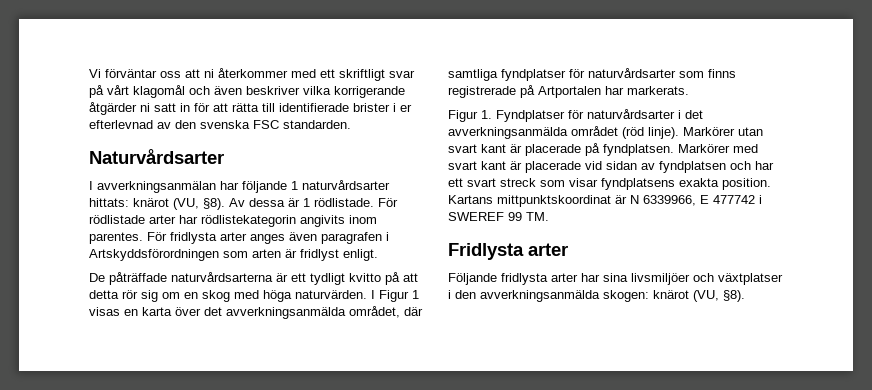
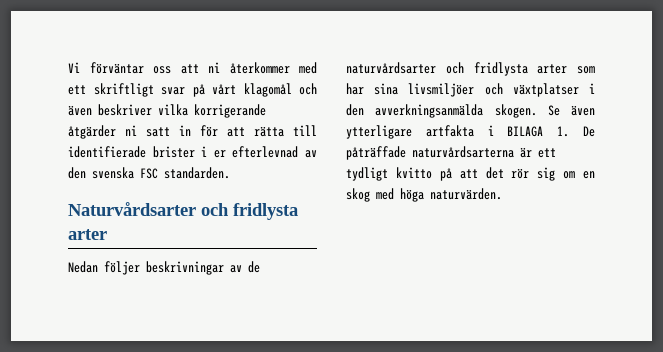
[89,180,390,193] [89,198,398,210] [89,215,377,227] [89,232,389,244] [89,249,378,261] // I avverkningsanmälan har följande 1 naturvårdsarter hittats: knärot (VU, §8). Av dessa är 1 rödlistade. För rödlistade arter har rödlistekategorin angivits inom parentes. För fridlysta arter anges även paragrafen i Artskyddsförordningen som arten är fridlyst enligt. // -> [201,203,298,220] [68,229,107,240] [68,261,260,275] [346,62,595,76] [346,83,595,97] [346,104,595,118] [346,125,570,139] och fridlysta arter // Nedan följer beskrivningar av de naturvårdsarter och fridlysta arter som har sina livsmiljöer och växtplatser i den avverkningsanmälda skogen. Se även ytterligare artfakta i BILAGA 1.
[89,290,119,299] detta -> [485,167,504,179] det
[371,290,419,302] [89,306,423,319] [448,68,736,81] [448,85,689,98] [448,109,703,122] [448,126,763,139] [448,143,758,156] [448,161,774,173] [448,178,771,190] [448,195,762,207] [448,212,549,221] [448,243,568,260] [448,273,783,285] [448,290,745,302] I Figur 1 visas en karta över det avverkningsanmälda området, där samtliga fyndplatser för naturvårdsarter som finns registrerade på Artportalen har markerats. // Figur 1. Fyndplatser för naturvårdsarter i det avverkningsanmälda området (röd linje). Markörer utan svart kant är placerade på fyndplatsen. Markörer med svart kant är placerade vid sidan av fyndplatsen och har ett svart streck som visar fyndplatsens exakta position. Kartans mittpunktskoordinat är N 6339966, E 477742 i SWEREF 99 TM. // Fridlysta arter // Följande fridlysta arter har sina livsmiljöer och växtplatser i den avverkningsanmälda skogen: knärot (VU, §8). -> (502, 194) none

